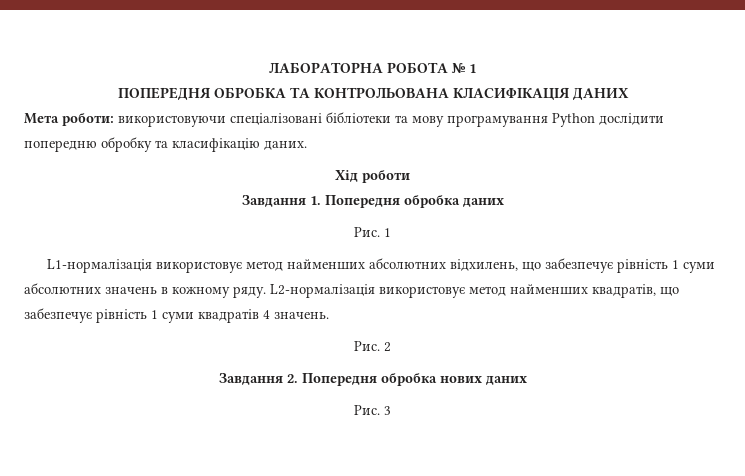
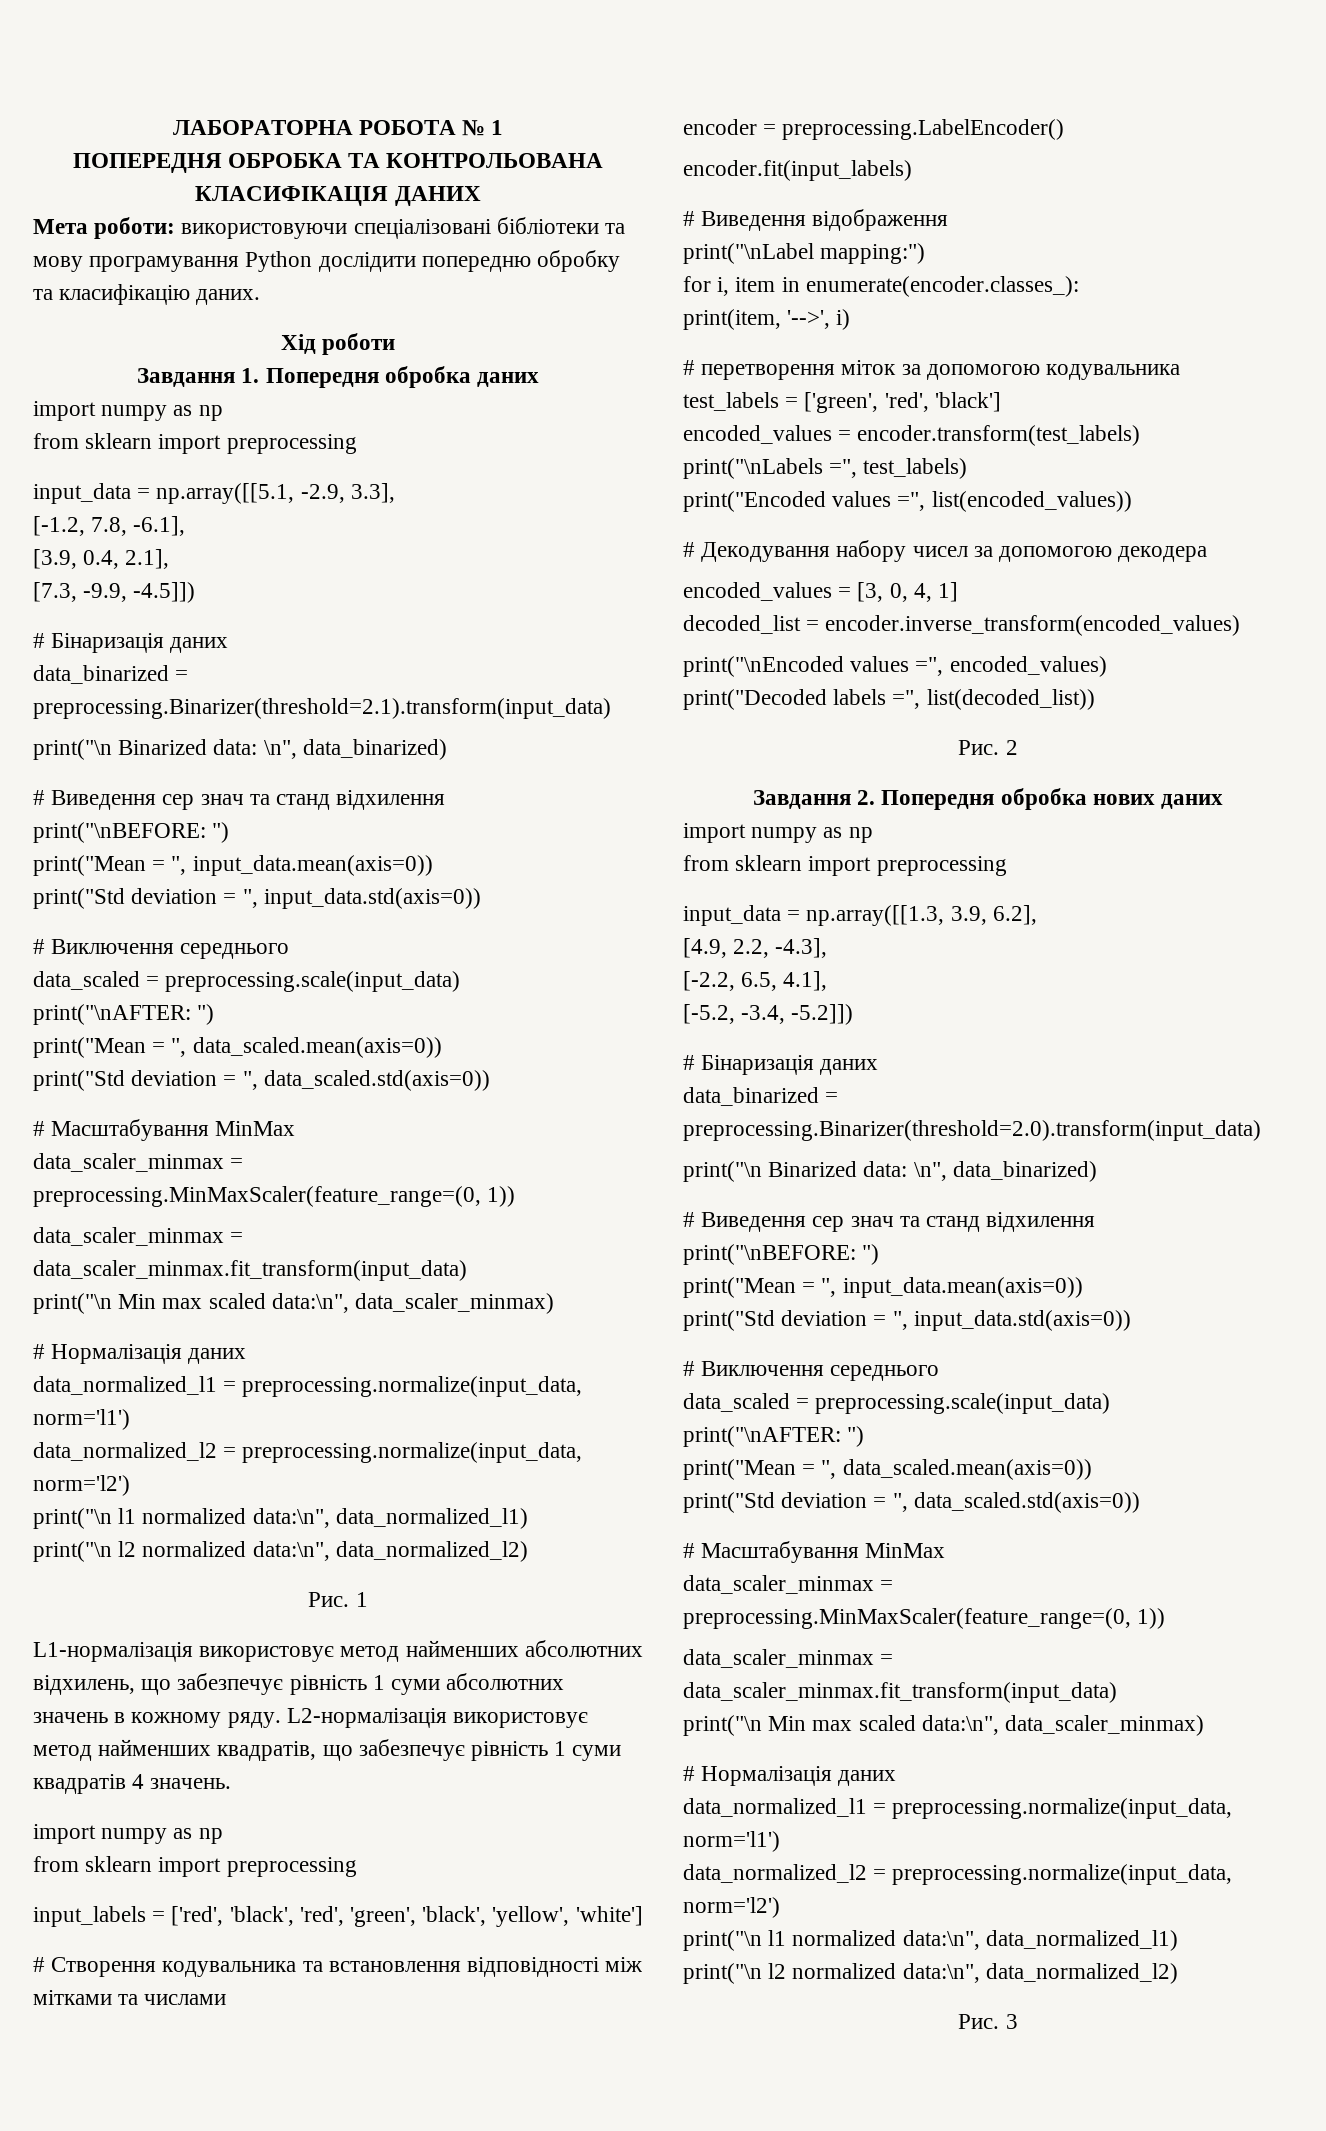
(504, 203) none -> [33,401,223,421] [33,433,357,454] [33,483,395,504] [33,516,186,536] [33,549,170,569] [33,582,196,603] [33,633,229,653] [33,665,189,684] [33,698,611,719] [33,739,447,760] [33,790,446,810] [33,822,230,843] [33,855,433,876] [33,888,481,909] [33,939,290,959] [33,971,461,992] [33,1004,215,1025] [33,1037,442,1058] [33,1070,490,1091] [33,1119,296,1141] [33,1153,244,1172] [33,1186,516,1207] [33,1227,244,1246] [33,1260,467,1281] [33,1293,555,1314] [33,1344,247,1364] [33,1376,583,1397] [33,1409,130,1430] [33,1442,583,1463] [33,1475,130,1496] [33,1508,528,1529] [33,1541,528,1562] // import numpy as np // from sklearn import preprocessing // input_data = np.array([[5.1, -2.9, 3.3], // [-1.2, 7.8, -6.1], // [3.9, 0.4, 2.1], // [7.3, -9.9, -4.5]]) // # Бінаризація даних // data_binarized = preprocessing.Binarizer(threshold=2.1).transform(input_data) // print("\n Binarized data: \n", data_binarized) // # Виведення сер знач та станд відхилення // print("\nBEFORE: ") // print("Mean = ", input_data.mean(axis=0)) // print("Std deviation = ", input_data.std(axis=0)) // # Виключення середнього // data_scaled = preprocessing.scale(input_data) // print("\nAFTER: ") // print("Mean = ", data_scaled.mean(axis=0)) // print("Std deviation = ", data_scaled.std(axis=0)) // # Масштабування MinMax // data_scaler_minmax = preprocessing.MinMaxScaler(feature_range=(0, 1)) // data_scaler_minmax = data_scaler_minmax.fit_transform(input_data) // print("\n Min max scaled data:\n", data_scaler_minmax) // # Нормалізація даних // data_normalized_l1 = preprocessing.normalize(input_data, norm='l1') // data_normalized_l2 = preprocessing.normalize(input_data, norm='l2') // print("\n l1 normalized data:\n", data_normalized_l1) // print("\n l2 normalized data:\n", data_normalized_l2)
(329, 315) none -> [33,1824,223,1844] [33,1856,357,1877] [33,1906,643,1927] [33,1957,643,1977] [33,1990,227,2005] [683,119,1065,140] [683,160,912,181] [683,209,949,231] [683,243,926,264] [683,276,1079,297] [683,309,851,330] [683,360,1181,380] [683,392,1001,413] [683,425,1141,446] [683,458,968,479] [683,491,1132,512] [683,540,1208,562] [683,582,959,602] [683,615,1241,636] [683,656,1107,677] [683,689,1095,710] // import numpy as np // from sklearn import preprocessing // input_labels = ['red', 'black', 'red', 'green', 'black', 'yellow', 'white'] // # Створення кодувальника та встановлення відповідності між мітками та числами // encoder = preprocessing.LabelEncoder() // encoder.fit(input_labels) // # Виведення відображення // print("\nLabel mapping:") // for i, item in enumerate(encoder.classes_): // print(item, '-->', i) // # перетворення міток за допомогою кодувальника // test_labels = ['green', 'red', 'black'] // encoded_values = encoder.transform(test_labels) // print("\nLabels =", test_labels) // print("Encoded values =", list(encoded_values)) // # Декодування набору чисел за допомогою декодера // encoded_values = [3, 0, 4, 1] // decoded_list = encoder.inverse_transform(encoded_values) // print("\nEncoded values =", encoded_values) // print("Decoded labels =", list(decoded_list))
(527, 381) none -> [683,823,873,843] [683,855,1007,876] [683,905,1037,926] [683,938,828,958] [683,971,828,991] [683,1004,854,1025] [683,1055,879,1075] [683,1087,839,1106] [683,1120,1261,1141] [683,1161,1097,1182] [683,1212,1096,1232] [683,1244,880,1265] [683,1277,1083,1298] [683,1310,1131,1331] [683,1361,940,1381] [683,1393,1111,1414] [683,1426,865,1447] [683,1459,1092,1480] [683,1492,1140,1513] [683,1541,946,1563] [683,1575,894,1594] [683,1608,1166,1629] [683,1649,894,1668] [683,1682,1117,1703] [683,1715,1205,1736] [683,1766,897,1786] [683,1798,1233,1819] [683,1831,780,1852] [683,1864,1233,1885] [683,1897,780,1918] [683,1930,1178,1951] [683,1963,1178,1984] // import numpy as np // from sklearn import preprocessing // input_data = np.array([[1.3, 3.9, 6.2], // [4.9, 2.2, -4.3], // [-2.2, 6.5, 4.1], // [-5.2, -3.4, -5.2]]) // # Бінаризація даних // data_binarized = preprocessing.Binarizer(threshold=2.0).transform(input_data) // print("\n Binarized data: \n", data_binarized) // # Виведення сер знач та станд відхилення // print("\nBEFORE: ") // print("Mean = ", input_data.mean(axis=0)) // print("Std deviation = ", input_data.std(axis=0)) // # Виключення середнього // data_scaled = preprocessing.scale(input_data) // print("\nAFTER: ") // print("Mean = ", data_scaled.mean(axis=0)) // print("Std deviation = ", data_scaled.std(axis=0)) // # Масштабування MinMax // data_scaler_minmax = preprocessing.MinMaxScaler(feature_range=(0, 1)) // data_scaler_minmax = data_scaler_minmax.fit_transform(input_data) // print("\n Min max scaled data:\n", data_scaler_minmax) // # Нормалізація даних // data_normalized_l1 = preprocessing.normalize(input_data, norm='l1') // data_normalized_l2 = preprocessing.normalize(input_data, norm='l2') // print("\n l1 normalized data:\n", data_normalized_l1) // print("\n l2 normalized data:\n", data_normalized_l2)

